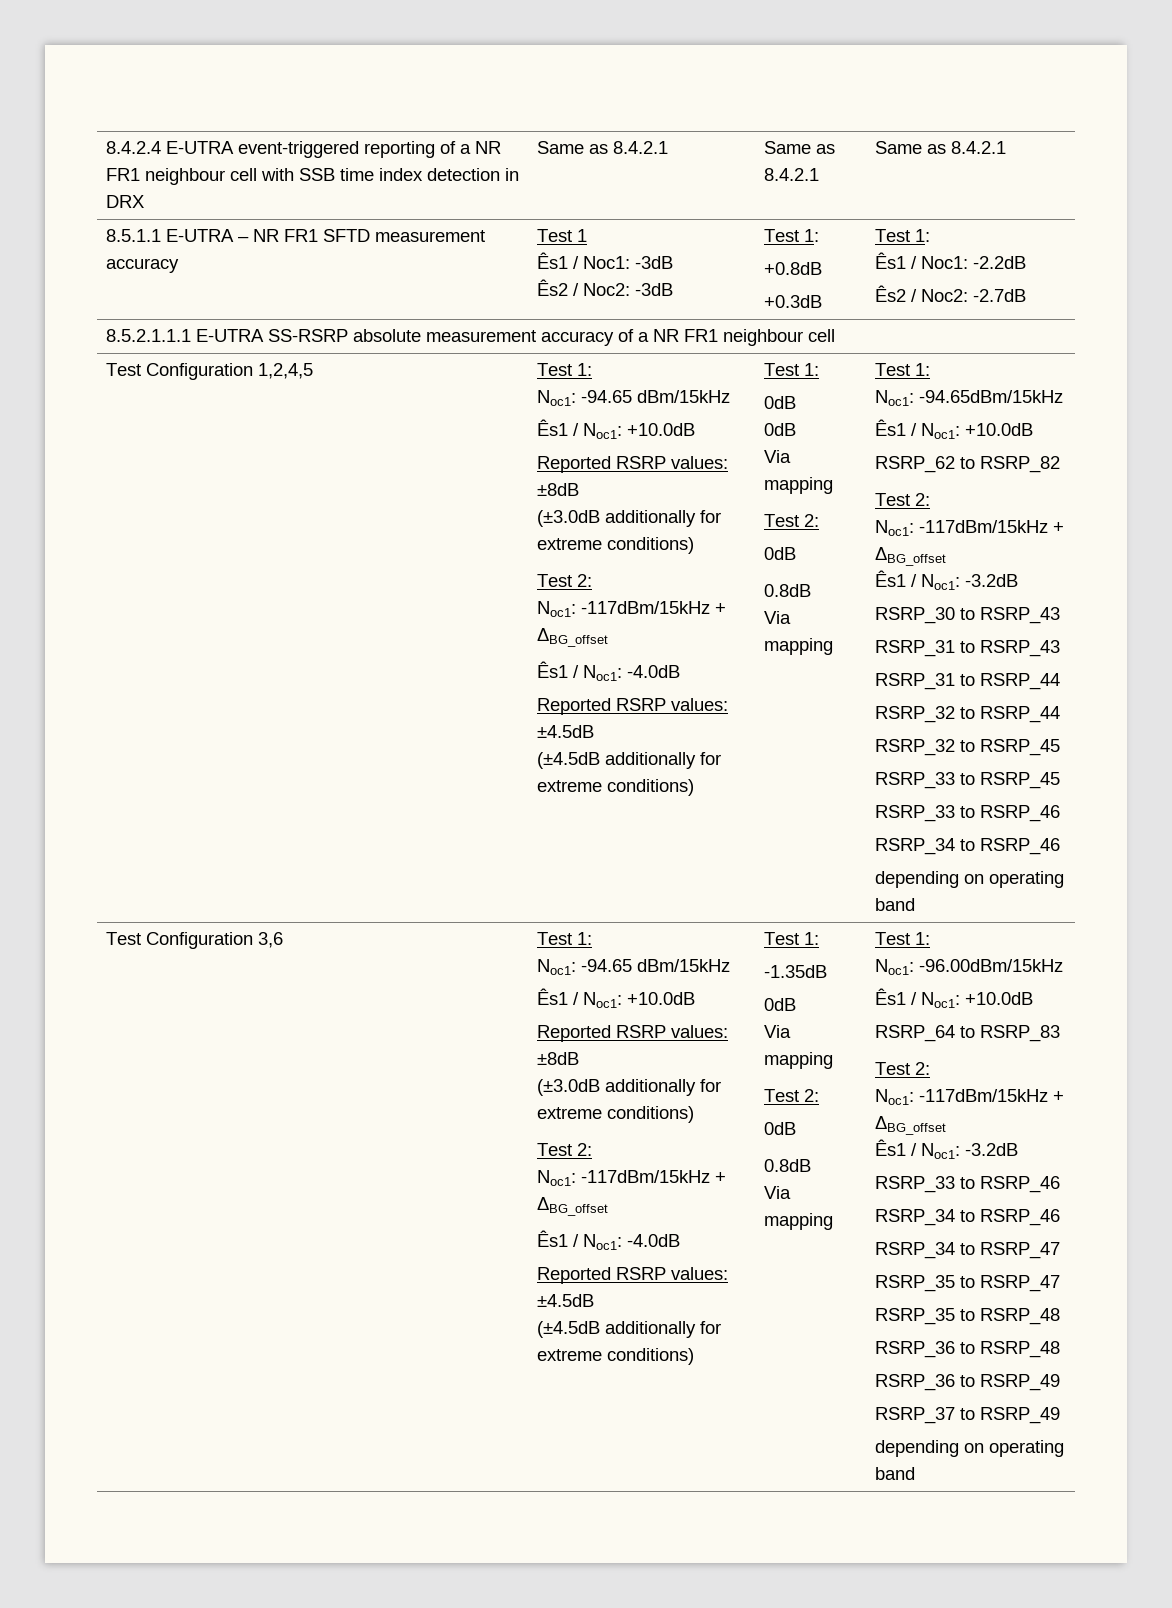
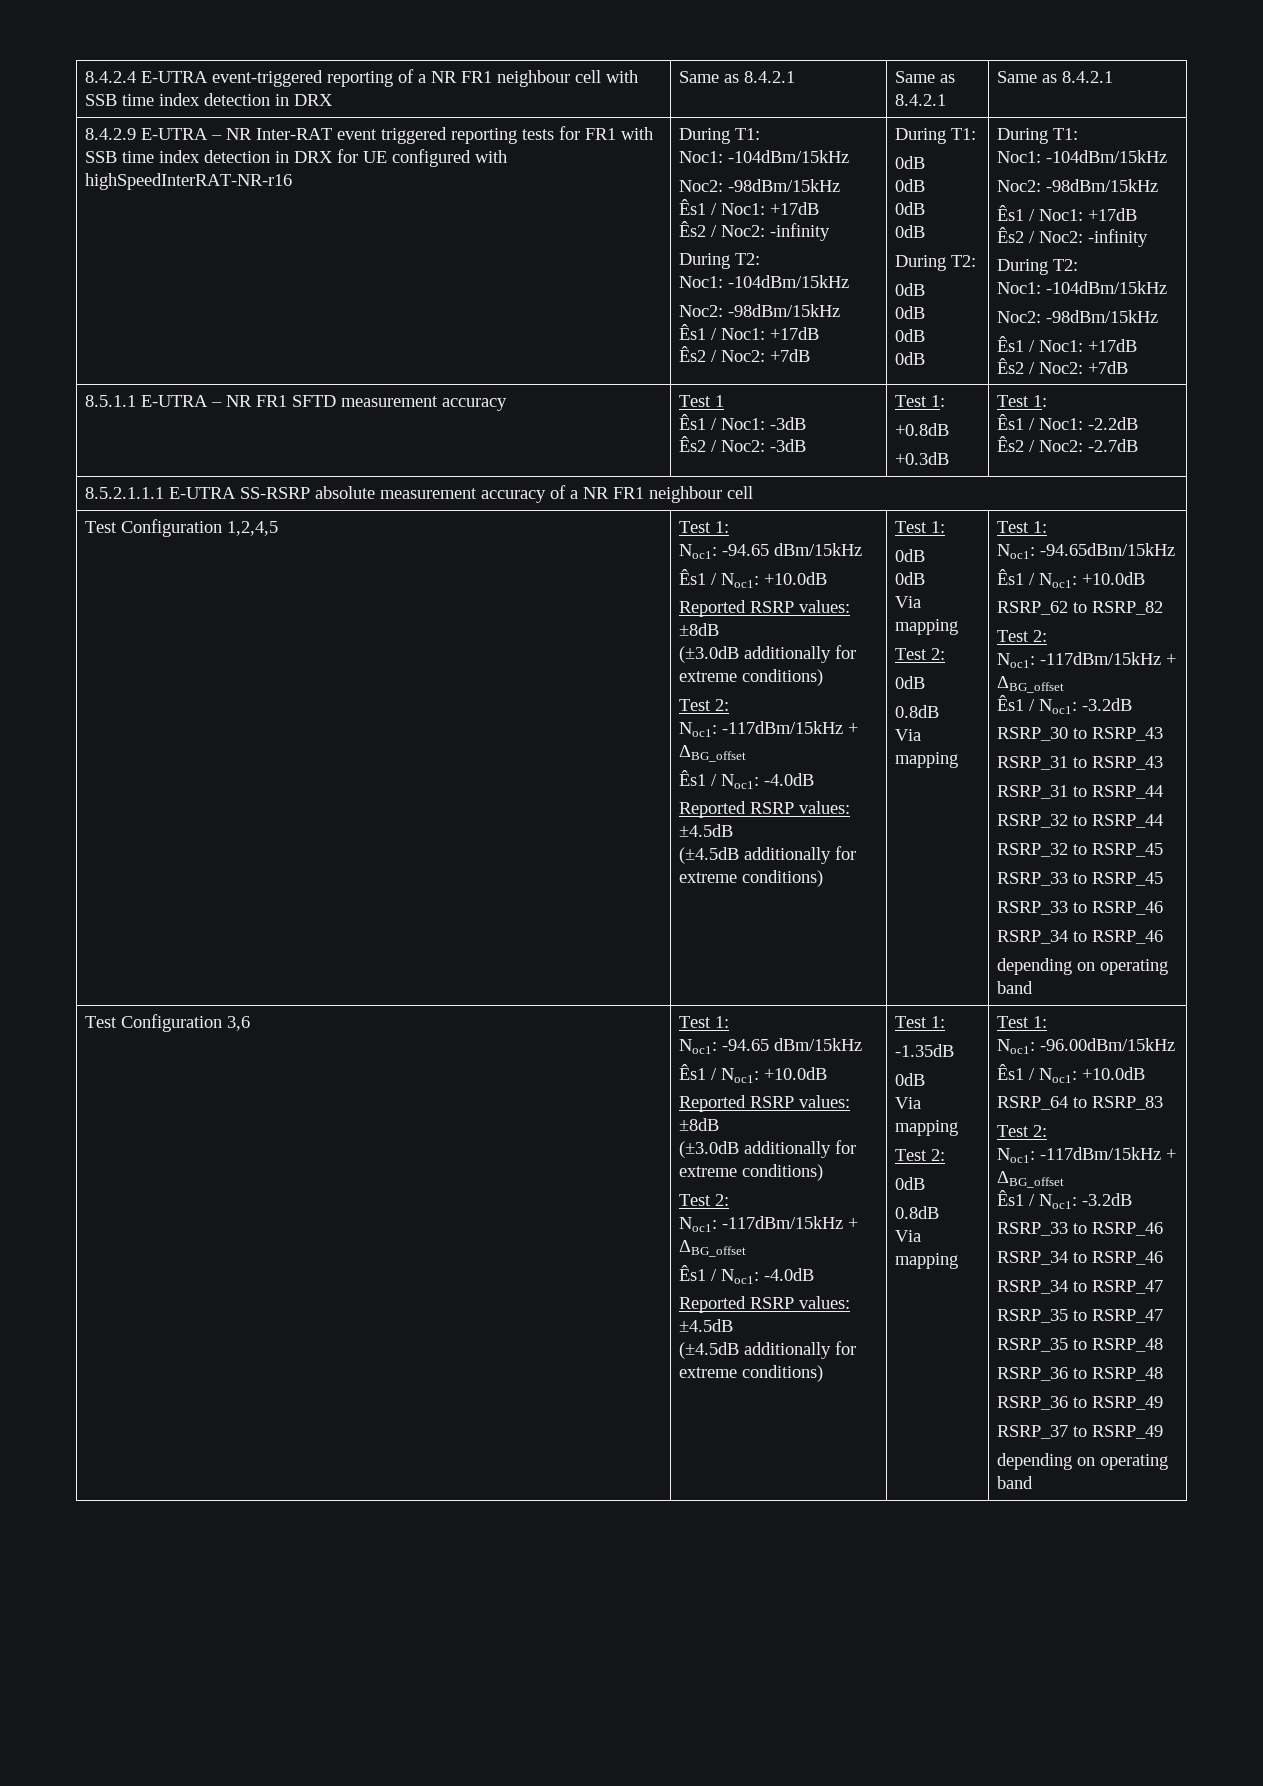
(1007, 147) none -> [85,126,654,144] [85,149,508,167] [85,173,293,190] [679,128,761,144] [679,150,850,163] [679,179,841,192] [679,199,820,215] [679,221,831,241] [679,253,761,269] [679,275,850,288] [679,304,841,317] [679,324,820,340] [679,346,811,362] [895,128,977,144] [895,156,926,169] [895,179,926,192] [895,202,926,215] [895,225,926,238] [895,255,977,271] [895,283,926,296] [895,306,926,319] [895,329,926,342] [895,352,926,365] [997,128,1079,144] [997,150,1168,163] [997,179,1159,192] [997,205,1138,221] [997,227,1149,247] [997,259,1079,275] [997,281,1168,294] [997,310,1159,323] [997,336,1138,352] [997,358,1129,374] // 8.4.2.9 E-UTRA – NR Inter-RAT event triggered reporting tests for FR1 with SSB time index detection in DRX for UE configured with highSpeedInterRAT-NR-r16 | During T1: // Noc1: -104dBm/15kHz // Noc2: -98dBm/15kHz // Ês1 / Noc1: +17dB // Ês2 / Noc2: -infinity // During T2: // Noc1: -104dBm/15kHz // Noc2: -98dBm/15kHz // Ês1 / Noc1: +17dB // Ês2 / Noc2: +7dB | During T1: // 0dB // 0dB // 0dB // 0dB // During T2: // 0dB // 0dB // 0dB // 0dB | During T1: // Noc1: -104dBm/15kHz // Noc2: -98dBm/15kHz // Ês1 / Noc1: +17dB // Ês2 / Noc2: -infinity // During T2: // Noc1: -104dBm/15kHz // Noc2: -98dBm/15kHz // Ês1 / Noc1: +17dB // Ês2 / Noc2: +7dB

